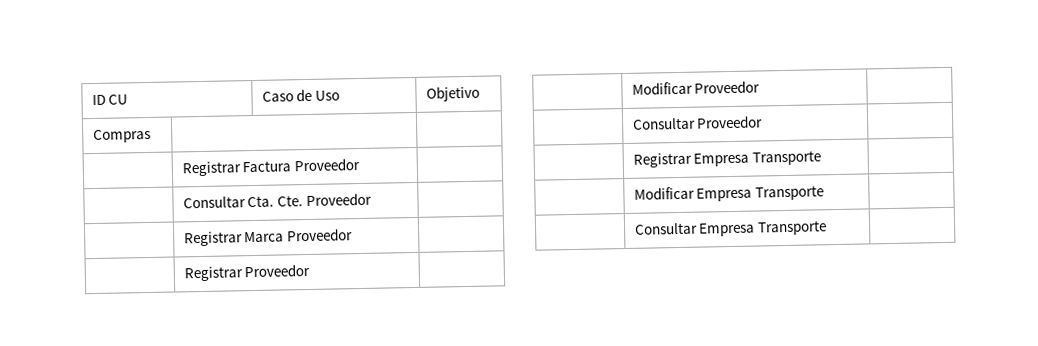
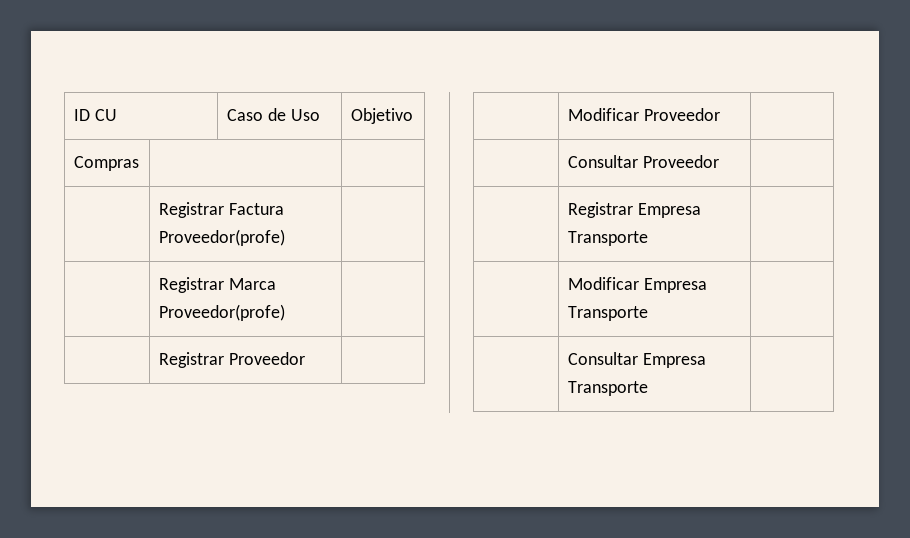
[293,158,360,172] [182,192,372,209] Proveedor | // | Consultar Cta. Cte. Proveedor -> [158,229,285,246] Proveedor(profe)
[286,228,353,242] Proveedor -> [158,304,285,321] Proveedor(profe)

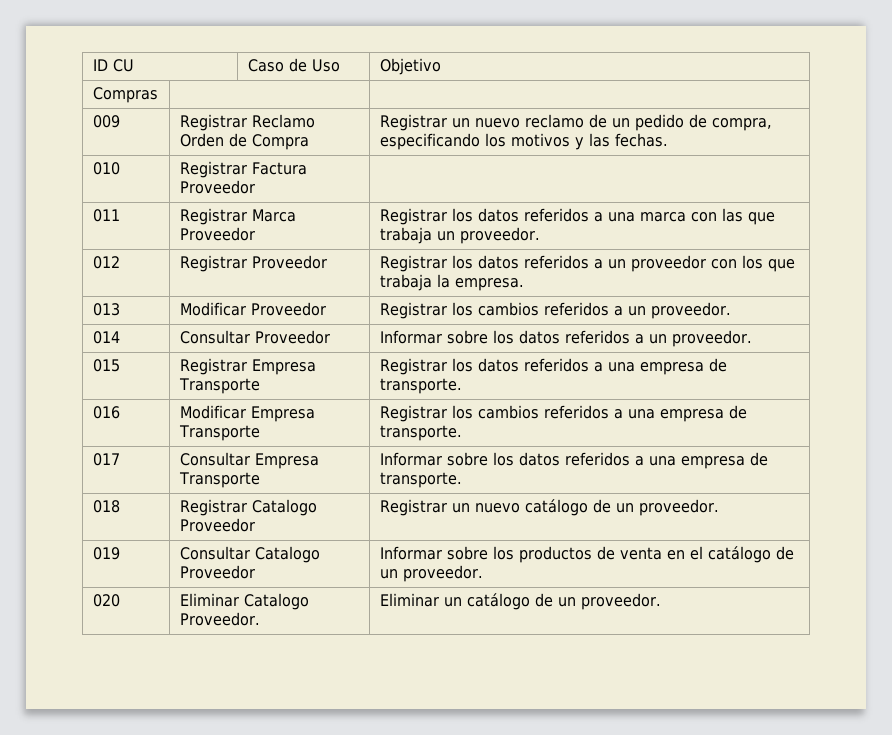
(139, 163) none -> [92,115,120,128] [179,114,315,131] [179,133,309,150] [379,114,772,131] [379,133,668,150] [92,162,120,175] 009 | Registrar Reclamo Orden de Compra | Registrar un nuevo reclamo de un pedido de compra, especificando los motivos y las fechas. // 010
[158,229,285,246] Proveedor(profe) | // -> [179,180,255,194] [92,209,120,222] Proveedor | // 011
[158,304,285,321] [158,352,305,368] [567,108,720,121] [567,155,719,168] [567,202,701,218] [567,231,648,246] [567,277,707,293] [567,306,648,321] [567,352,706,368] [567,381,648,396] Proveedor(profe) | // | Registrar Proveedor | // | Modificar Proveedor | // | Consultar Proveedor | // | Registrar Empresa Transporte | // | Modificar Empresa Transporte | // | Consultar Empresa Transporte | -> [179,227,255,241] [379,208,775,225] [379,227,540,244] [92,256,120,269] [179,255,327,272] [379,255,795,272] [379,274,524,291] [92,303,120,316] [179,302,326,316] [379,302,731,319] [92,331,120,344] [179,330,330,344] [379,330,752,347] [92,359,120,372] [179,358,316,375] [178,378,260,394] [379,358,727,375] [379,378,462,394] [92,406,120,419] [179,405,315,422] [178,425,260,441] [379,405,747,422] [379,425,462,441] [92,453,120,466] [179,452,319,469] [178,472,260,488] [379,452,768,469] [379,472,462,488] [92,500,120,513] [179,499,317,516] [179,518,255,532] [379,499,719,516] [92,547,120,560] [179,546,320,563] [179,565,255,579] [379,546,794,563] [379,565,483,582] [92,594,120,607] [179,593,309,610] [179,612,260,626] [379,593,661,610] Proveedor | Registrar los datos referidos a una marca con las que trabaja un proveedor. // 012 | Registrar Proveedor | Registrar los datos referidos a un proveedor con los que trabaja la empresa. // 013 | Modificar Proveedor | Registrar los cambios referidos a un proveedor. // 014 | Consultar Proveedor | Informar sobre los datos referidos a un proveedor. // 015 | Registrar Empresa Transporte | Registrar los datos referidos a una empresa de transporte. // 016 | Modificar Empresa Transporte | Registrar los cambios referidos a una empresa de transporte. // 017 | Consultar Empresa Transporte | Informar sobre los datos referidos a una empresa de transporte. // 018 | Registrar Catalogo Proveedor | Registrar un nuevo catálogo de un proveedor. // 019 | Consultar Catalogo Proveedor | Informar sobre los productos de venta en el catálogo de un proveedor. // 020 | Eliminar Catalogo Proveedor. | Eliminar un catálogo de un proveedor.

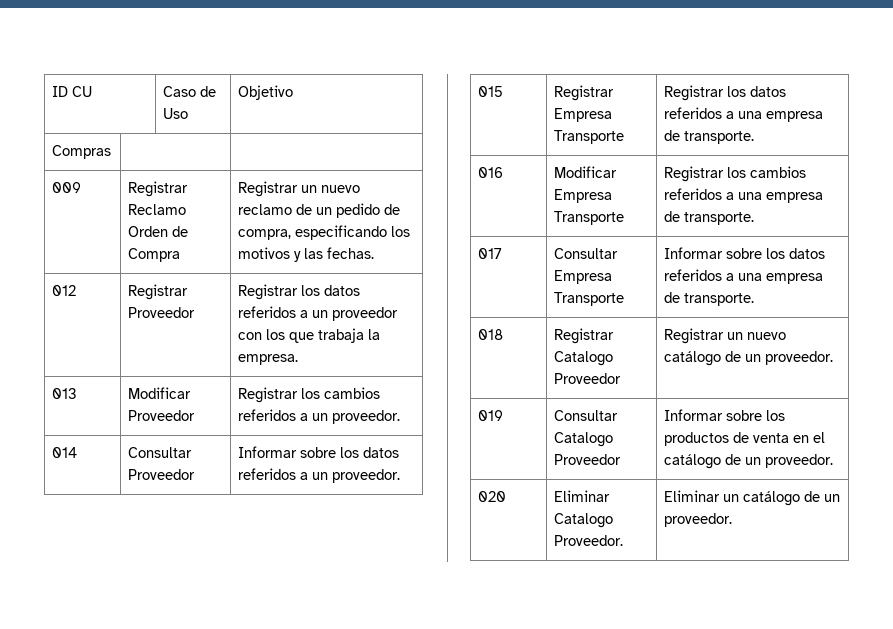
[92,162,120,175] [179,161,307,178] [179,180,255,194] [92,209,120,222] [179,208,296,225] [179,227,255,241] [379,208,775,225] [379,227,540,244] // 010 | Registrar Factura Proveedor | // 011 | Registrar Marca Proveedor | Registrar los datos referidos a una marca con las que trabaja un proveedor. -> (375, 253) none

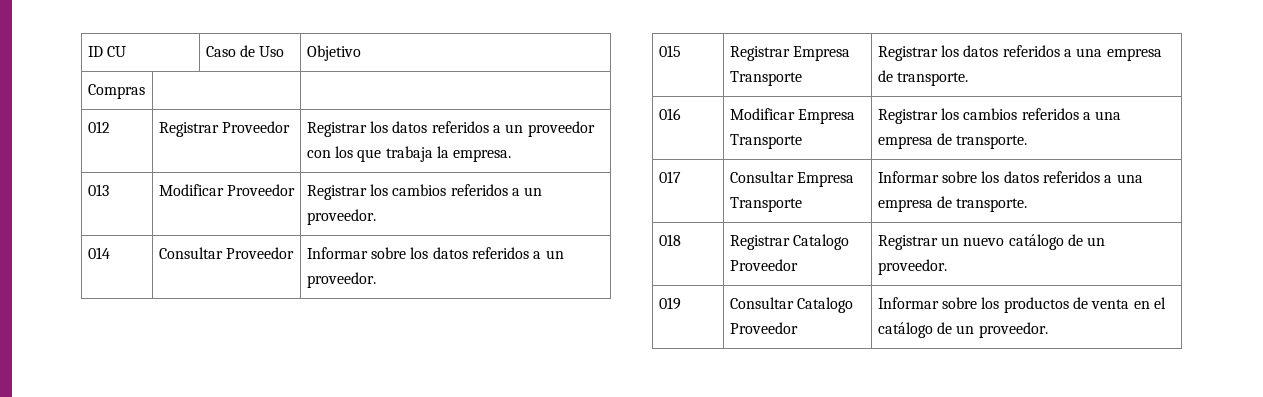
[52,182,82,193] [128,181,189,197] [128,204,187,215] [128,226,189,237] [128,248,181,262] [238,181,361,197] [238,203,401,218] [238,225,411,240] [238,247,375,262] // 009 | Registrar Reclamo Orden de Compra | Registrar un nuevo reclamo de un pedido de compra, especificando los motivos y las fechas. -> (145, 91) none
[478,491,507,502] [554,490,611,502] [554,513,614,528] [554,535,624,546] [664,490,841,506] [664,513,733,527] // 020 | Eliminar Catalogo Proveedor. | Eliminar un catálogo de un proveedor. -> (1048, 330) none

